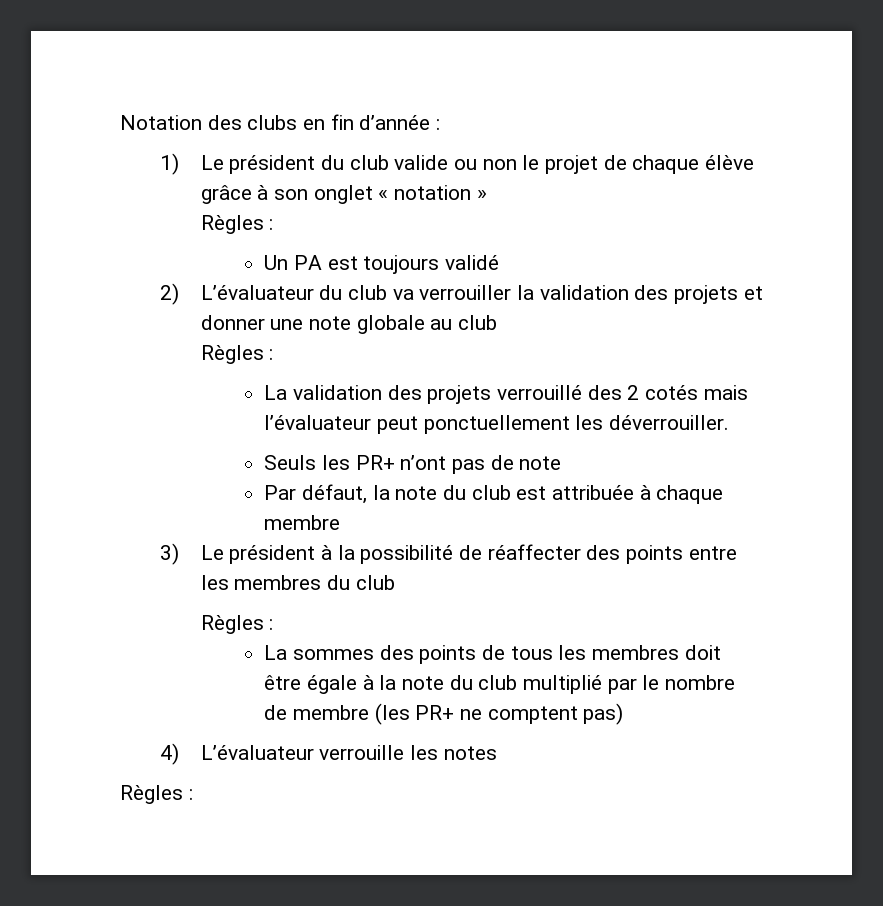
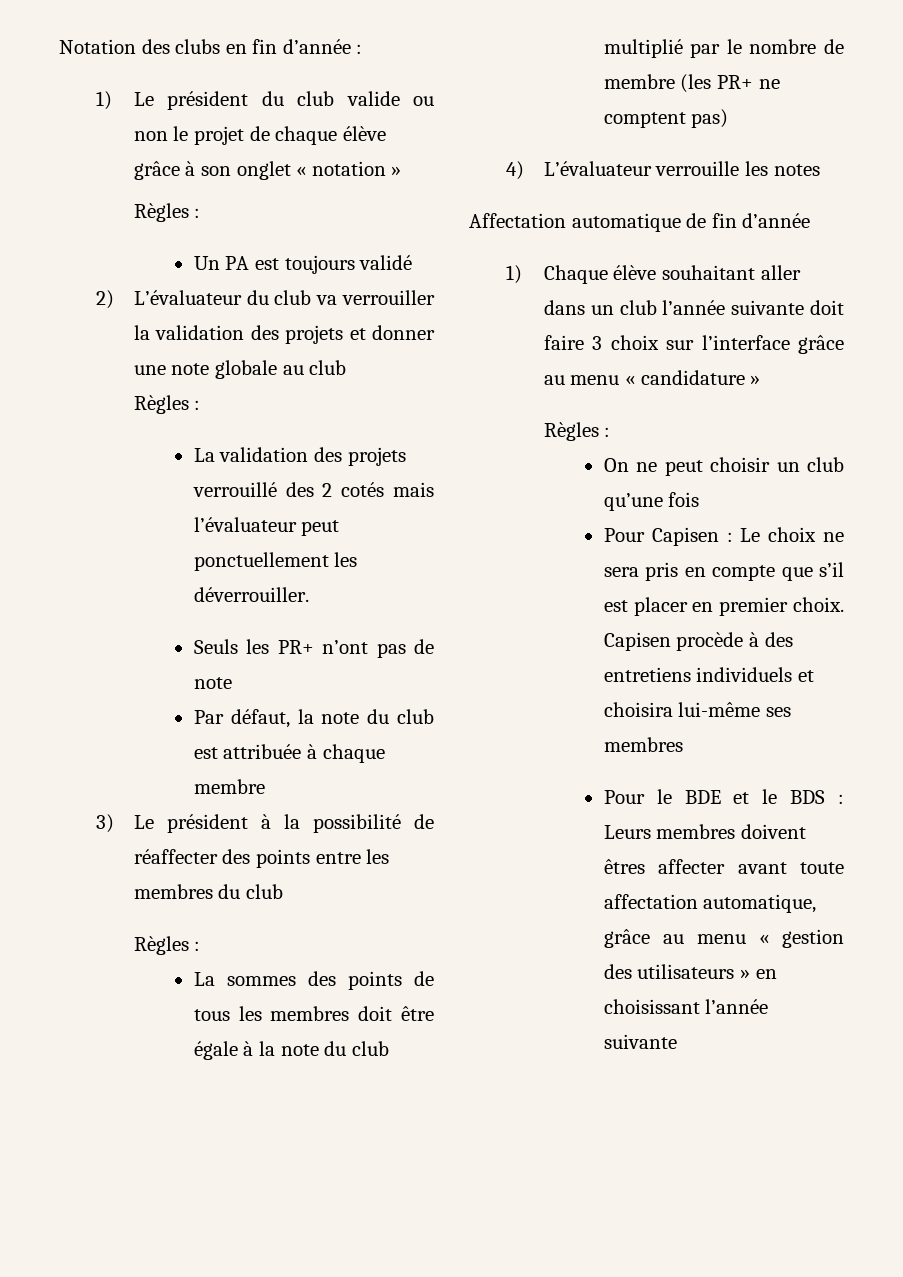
[120,785,193,804] Règles : -> [469,213,811,232] [506,265,801,284] [543,300,844,315] [543,335,844,354] [543,370,761,385] [543,422,611,441] [603,457,844,476] [603,492,700,511] [603,527,844,546] [603,562,844,581] [603,597,844,616] [603,632,793,651] [603,667,814,682] [603,702,791,717] [603,737,683,752] [603,789,844,804] [603,824,806,839] [603,859,844,874] [603,894,817,913] [603,929,844,948] [603,964,777,979] [603,999,769,1014] [603,1034,677,1049] Affectation automatique de fin d’année // 1) Chaque élève souhaitant aller dans un club l’année suivante doit faire 3 choix sur l’interface grâce au menu « candidature » // Règles : // On ne peut choisir un club qu’une fois // Pour Capisen : Le choix ne sera pris en compte que s’il est placer en premier choix. Capisen procède à des entretiens individuels et choisira lui-même ses membres // Pour le BDE et le BDS : Leurs membres doivent êtres affecter avant toute affectation automatique, grâce au menu « gestion des utilisateurs » en choisissant l’année suivante

